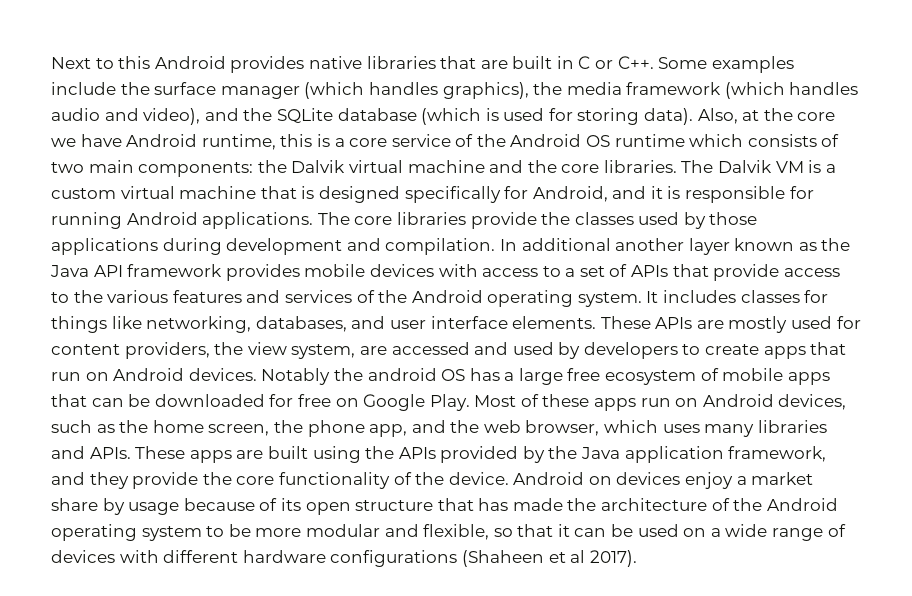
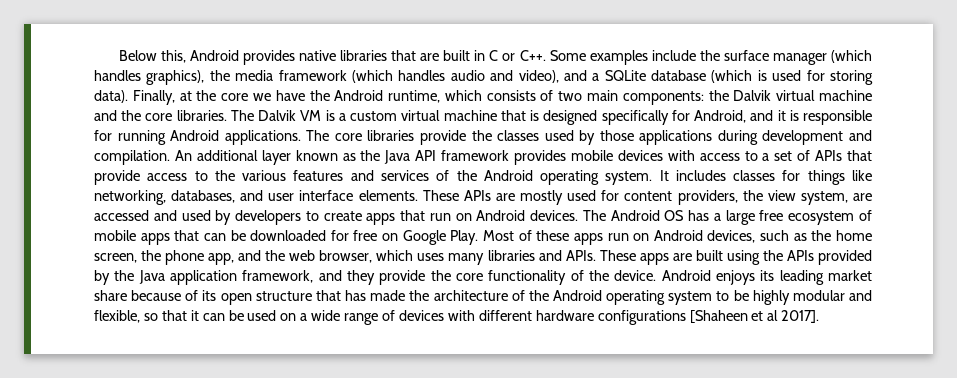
[51,56,151,69] Next to this -> [118,50,186,63] Below this,
[243,108,273,121] the -> [592,73,600,81] a
[697,108,738,124] Also, -> [132,90,175,105] Finally,
(122, 140) none -> [309,90,330,101] the
[280,134,685,147] this is a core service of the Android OS runtime -> (441, 96) none
[499,238,685,251] In additional another -> [174,150,258,161] An additional
[261,368,437,385] Notably the android -> [582,210,660,221] The Android
[588,472,814,489] [51,498,180,515] on devices enjoy a market share by usage -> [716,270,873,285] [94,290,127,301] enjoys its leading market share
[255,528,302,537] more -> [752,290,790,305] highly
[461,550,544,567] (Shaheen -> [689,310,748,323] [Shaheen
[589,550,637,567] 2017). -> [781,310,820,323] 2017].

